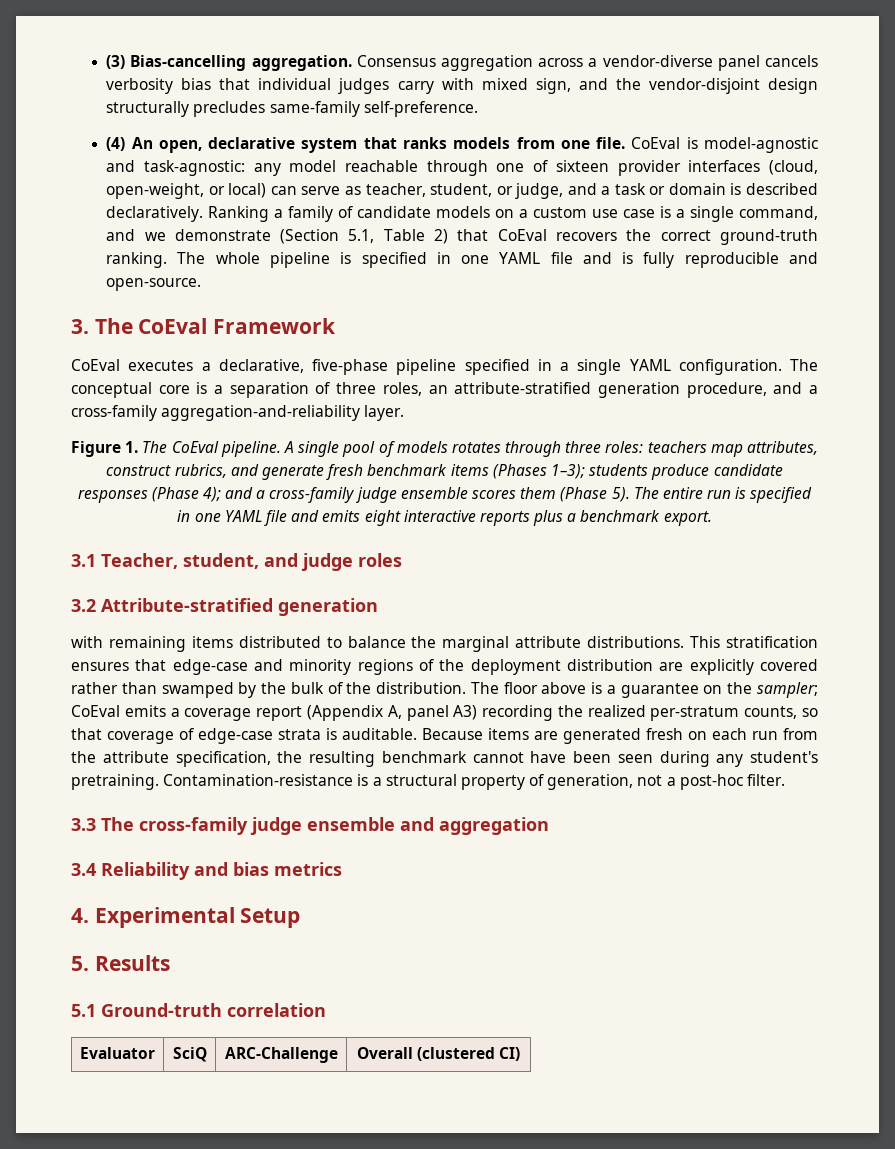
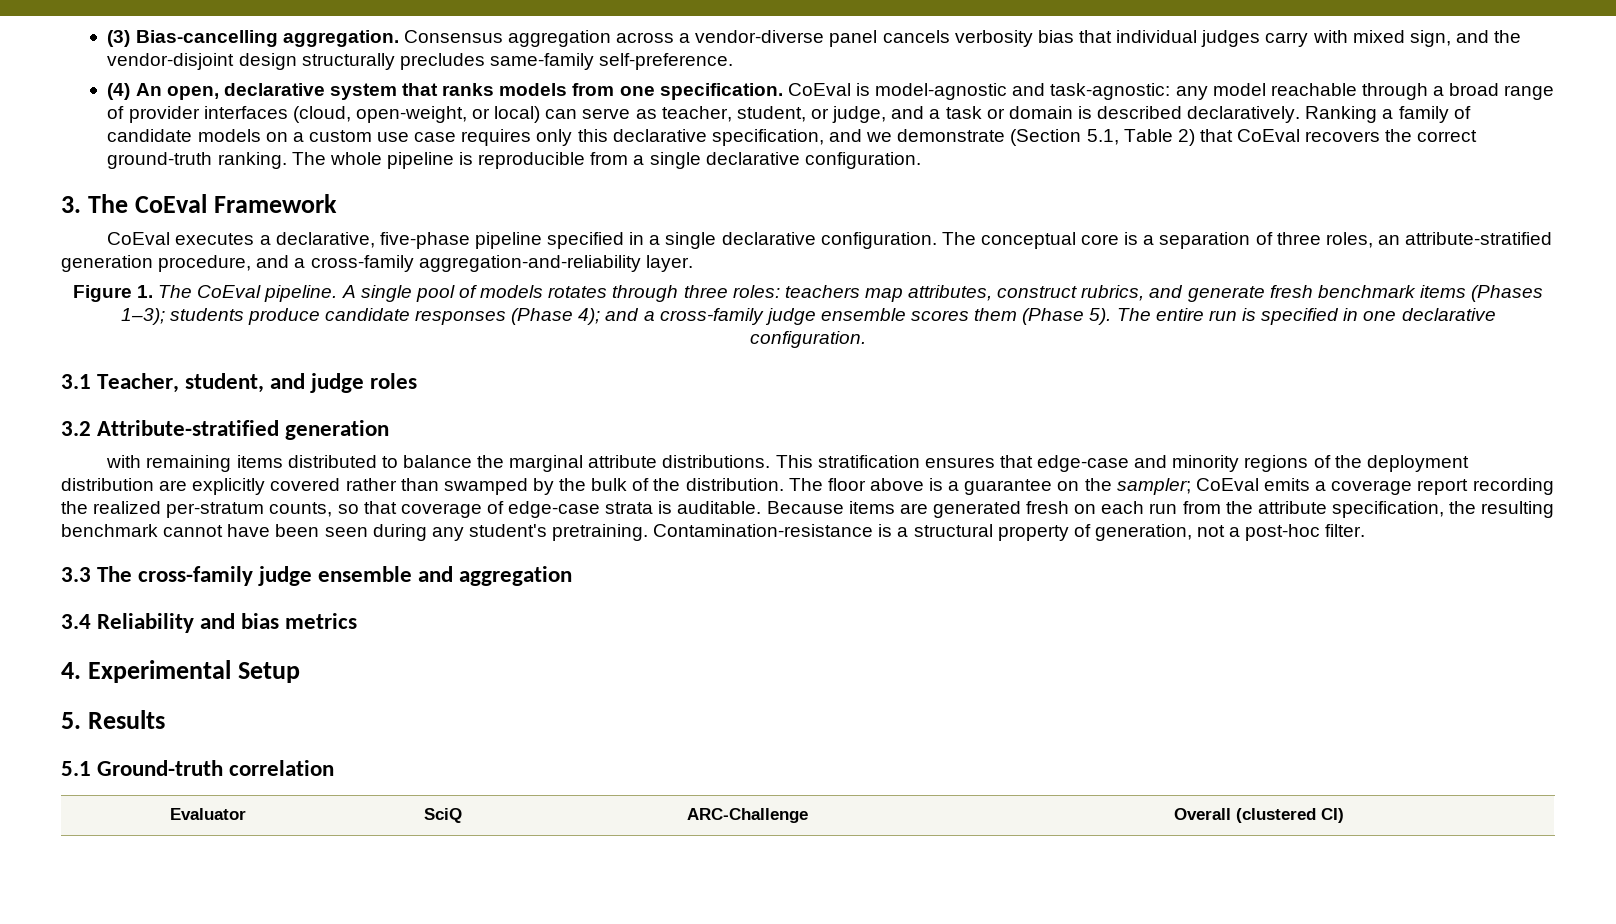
[596,137,626,149] file. -> [659,83,783,100] specification.
[496,160,609,172] one of sixteen -> [1433,83,1555,100] [107,106,125,119] a broad range of
[660,206,819,222] is a single command, -> [461,129,824,146] requires only this declarative specification,
[361,252,819,268] [106,278,202,291] specified in one YAML file and is fully reproducible and open-source. -> [478,152,921,169] reproducible from a single declarative configuration.
[629,359,671,371] YAML -> [721,232,816,245] declarative
[224,510,712,526] YAML file and emits eight interactive reports plus a benchmark export. -> [1401,308,1496,321] [750,331,866,348] declarative configuration.
[306,705,478,721] (Appendix A, panel A3) -> (1469, 487) none

